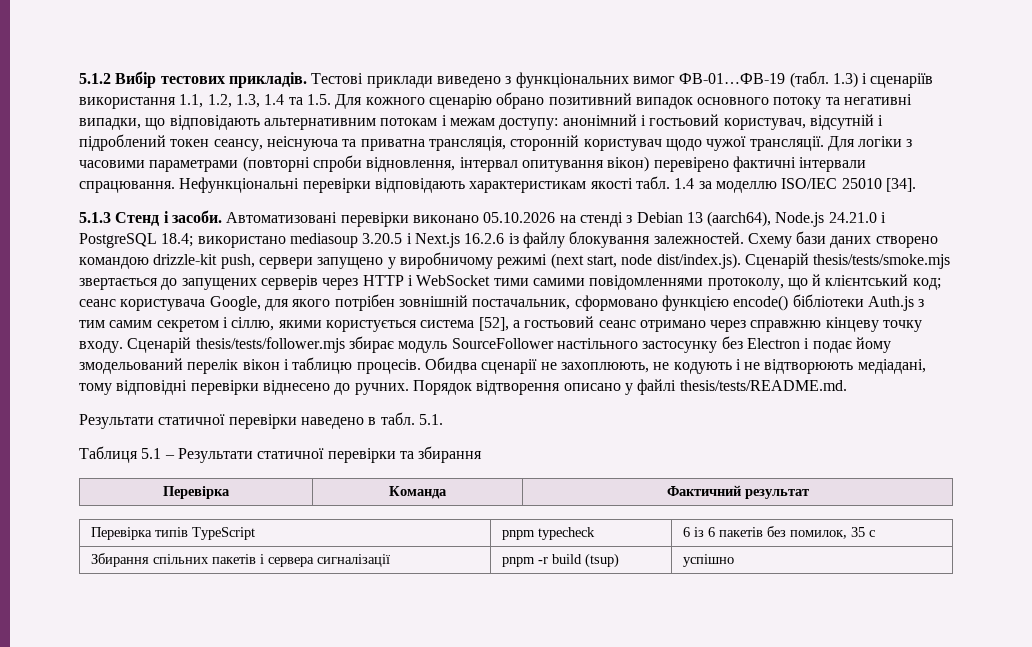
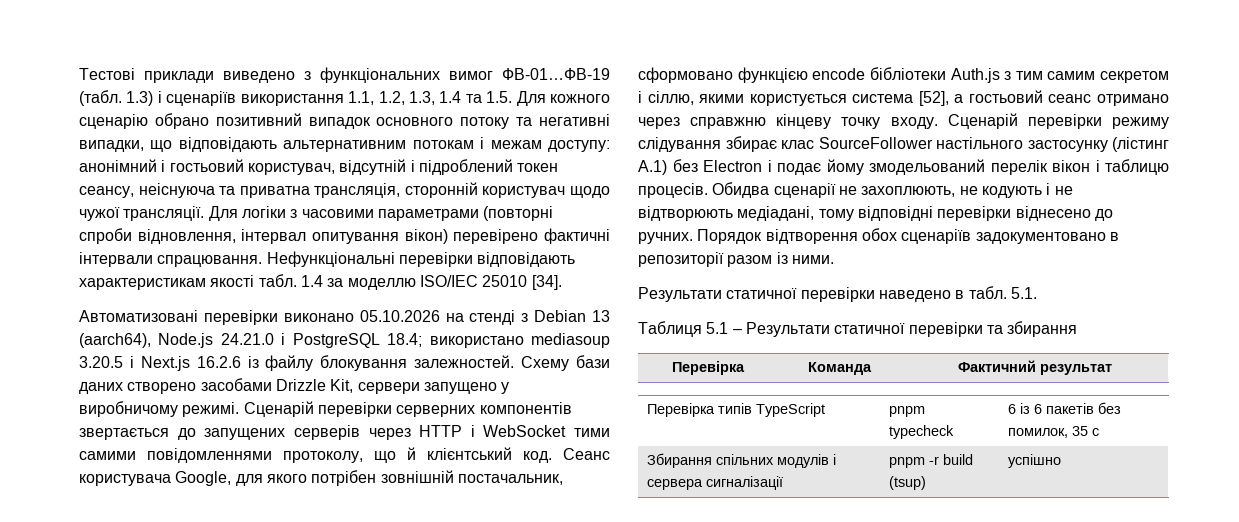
[79,71,307,88] 5.1.2 Вибір тестових прикладів. -> (79, 74) none
[79,210,222,226] 5.1.3 Стенд і засоби. -> (562, 282) none
[79,254,255,269] командою drizzle-kit push, -> [200,378,354,393] засобами Drizzle Kit,
[497,253,951,269] режимі (next start, node dist/index.js). Сценарій thesis/tests/smoke.mjs -> [182,401,572,417] режимі. Сценарій перевірки серверних компонентів
[912,278,941,290] [79,299,116,307] код; сеанс -> [523,448,610,463] код. Сеанс
[733,295,789,311] encode() -> [812,68,866,80] encode
[195,336,448,353] thesis/tests/follower.mjs збирає модуль -> [1027,114,1169,129] [638,136,814,152] перевірки режиму слідування збирає клас
(718, 347) none -> [1112,137,1169,152] [638,160,667,175] (лістинг А.1)
[563,379,847,395] описано у файлі thesis/tests/README.md. -> [861,228,1119,244] [638,252,834,267] обох сценаріїв задокументовано в репозиторії разом із ними.
[212,554,257,564] пакетів -> [776,454,829,468] модулів

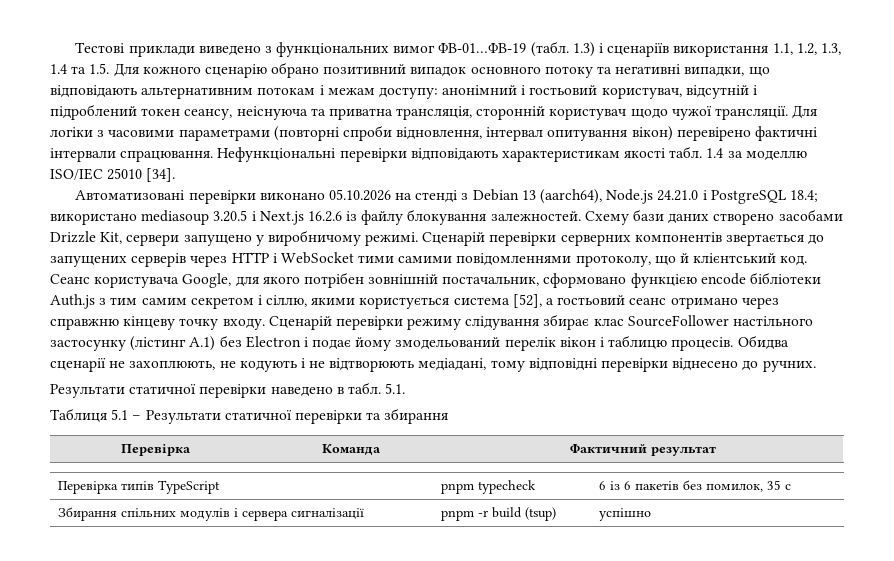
[697,228,1119,244] [638,252,834,267] Порядок відтворення обох сценаріїв задокументовано в репозиторії разом із ними. -> (816, 366) none

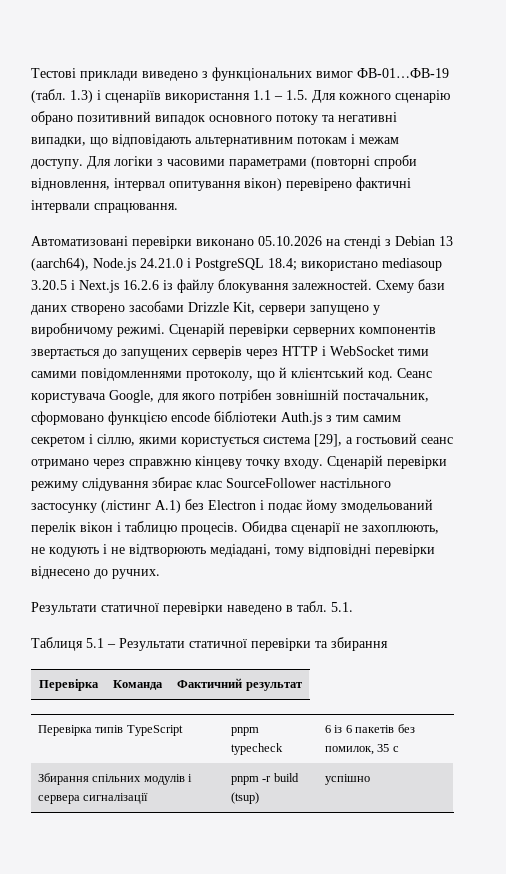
[772,43,841,55] [50,64,87,74] 1.1, 1.2, 1.3, 1.4 та -> [253,90,283,100] 1.1 –
[378,85,758,99] [50,104,789,120] доступу: анонімний і гостьовий користувач, відсутній і підроблений токен сеансу, неіснуюча та приватна трансляція, сторонній користувач щодо чужої трансляції. -> [31,159,83,169] доступу.
[217,146,807,162] [50,168,176,182] Нефункціональні перевірки відповідають характеристикам якості табл. 1.4 за моделлю ISO/IEC 25010 [34]. -> (178, 208) none
[512,294,542,308] [52], -> [314,434,342,447] [29],

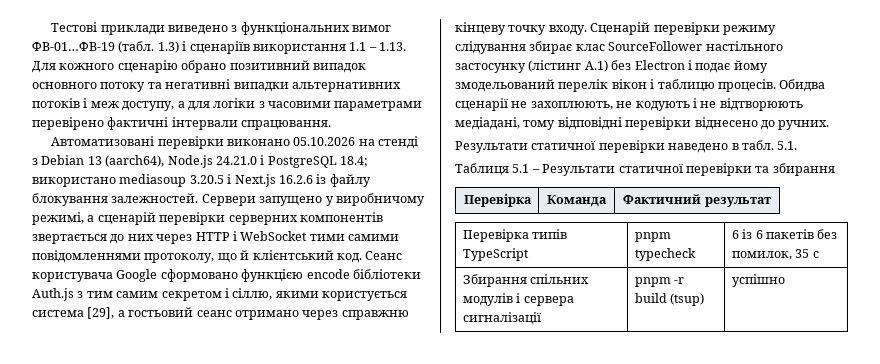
[286,90,308,100] 1.5. -> [379,42,406,51] 1.13.
[31,134,399,147] [31,155,417,169] [31,178,282,191] випадки, що відповідають альтернативним потокам і межам доступу. Для логіки з часовими параметрами (повторні спроби відновлення, інтервал опитування вікон) -> [233,82,401,92] [32,98,423,111] випадки альтернативних потоків і меж доступу, а для логіки з часовими параметрами
[376,279,445,293] [31,301,380,315] [31,323,225,337] Схему бази даних створено засобами Drizzle Kit, сервери запущено у виробничому режимі. Сценарій -> [201,193,425,206] [32,212,156,225] Сервери запущено у виробничому режимі, а сценарій
[121,346,242,359] запущених серверів -> [127,234,154,241] них
[109,389,429,403] Google, для якого потрібен зовнішній постачальник, -> [116,269,158,282] Google

